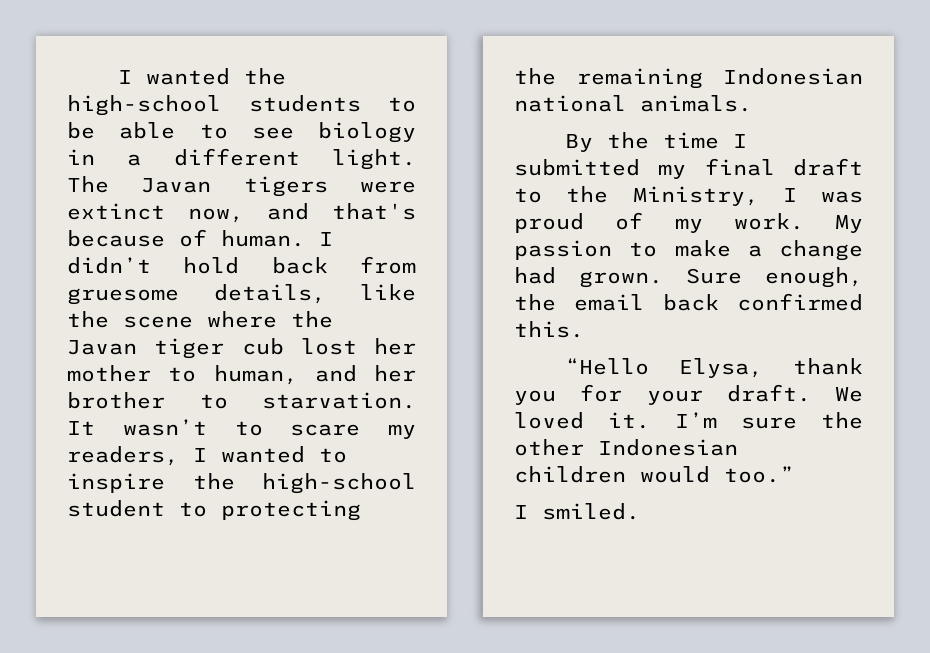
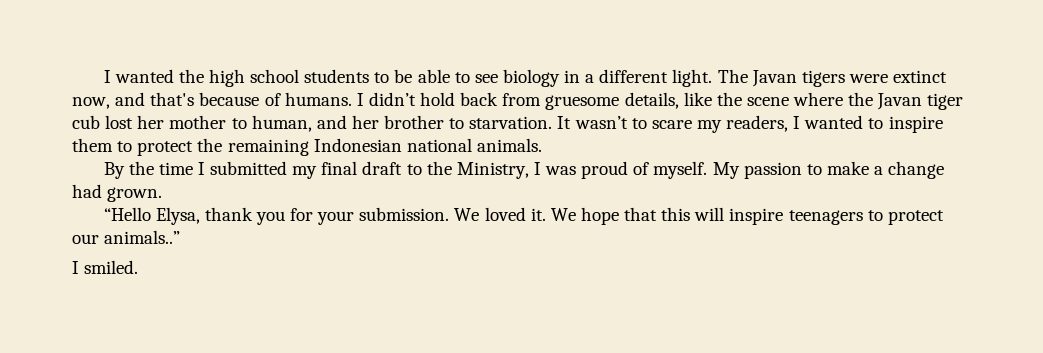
[67,95,221,116] high-school -> [208,69,300,87] high school
[221,230,305,247] human. -> [284,92,352,106] humans.
[192,473,416,494] [67,500,361,521] the high-school student to protecting -> [72,138,194,156] them to protect
[674,213,804,233] my work. -> [653,161,708,179] myself.
[686,267,863,288] [514,293,863,311] [514,321,584,338] Sure enough, the email back confirmed this. -> (163, 194) none
[726,384,811,402] draft. -> [359,207,450,221] submission.
[674,412,863,429] [514,439,738,456] [514,466,794,483] I’m sure the other Indonesian children would too.” -> [550,207,944,225] [72,230,181,244] We hope that this will inspire teenagers to protect our animals..”

